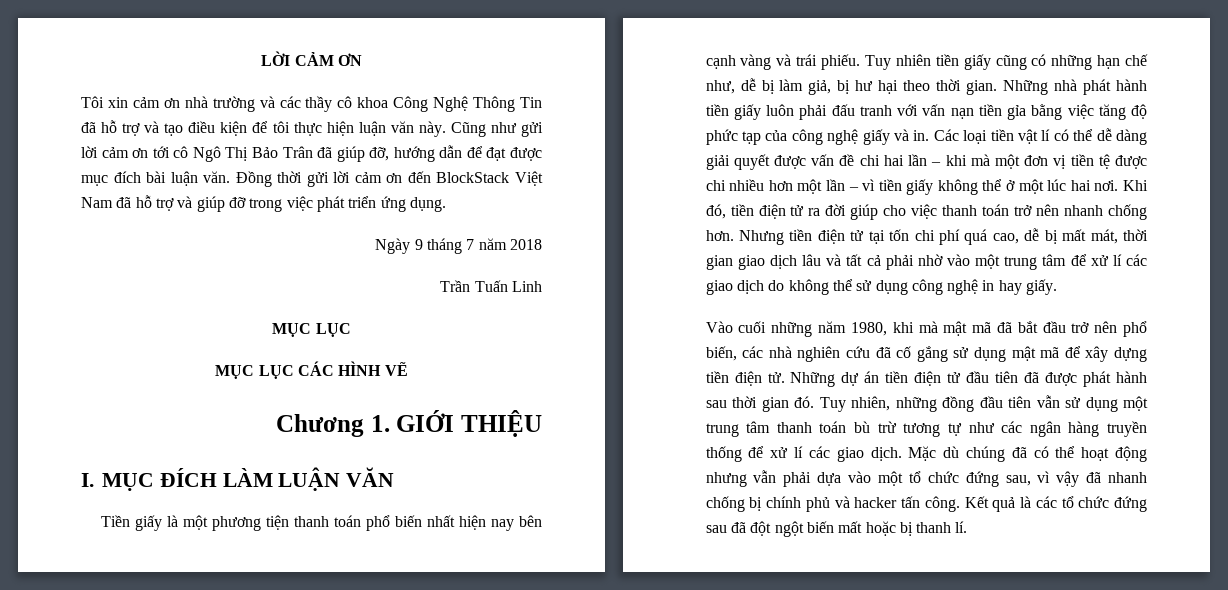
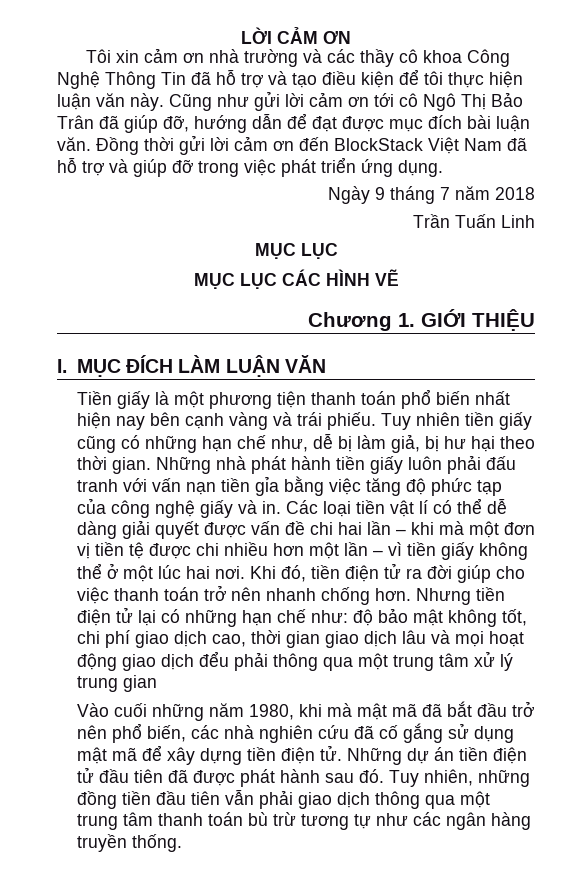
[868,228,1118,245] tại tốn chi phí quá cao, dễ bị mất mát, -> [137,608,527,627] [76,630,246,648] lại có những hạn chế như: độ bảo mật không tốt, chi phí giao dịch cao,
[846,254,1147,270] [705,279,1058,295] tất cả phải nhờ vào một trung tâm để xử lí các giao dịch do không thể sử dụng công nghệ in hay giấy. -> [454,631,524,647] [76,651,513,671] [76,675,157,692] mọi hoạt động giao dịch đểu phải thông qua một trung tâm xử lý trung gian
[732,396,789,412] thời gian -> (354, 778) none
(975, 404) none -> [121,791,151,805] tiền
[1065,397,1118,412] sử dụng -> [258,790,455,809] phải giao dịch thông qua
[705,446,1147,462] [705,470,1147,487] [705,496,1147,512] [705,521,968,537] thống để xử lí các giao dịch. Mặc dù chúng đã có thể hoạt động nhưng vẫn phải dựa vào một tổ chức đứng sau, vì vậy đã nhanh chống bị chính phủ và hacker tấn công. Kết quả là các tổ chức đứng sau đã đột ngột biến mất hoặc bị thanh lí. -> [131,834,182,852] thống.

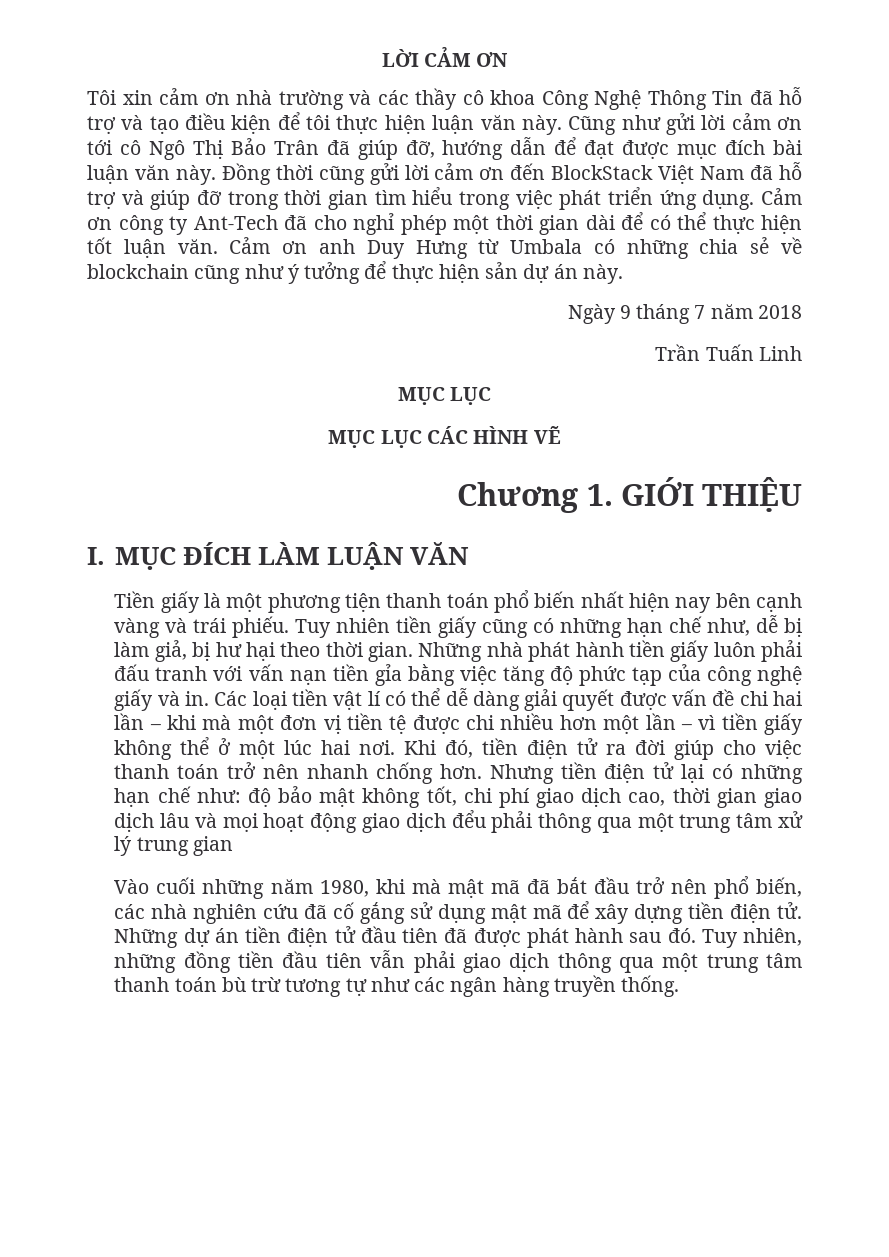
[57,137,91,151] văn. -> [134,165,216,185] văn này.
(174, 144) none -> [318,166,365,185] cũng
(239, 169) none -> [284,187,511,210] thời gian tìm hiểu trong
(443, 168) none -> [761,188,802,205] [87,212,802,235] [87,237,803,259] [87,261,623,284] Cảm ơn công ty Ant-Tech đã cho nghỉ phép một thời gian dài để có thể thực hiện tốt luận văn. Cảm ơn anh Duy Hưng từ Umbala có những chia sẻ về blockchain cũng như ý tưởng để thực hiện sản dự án này.

